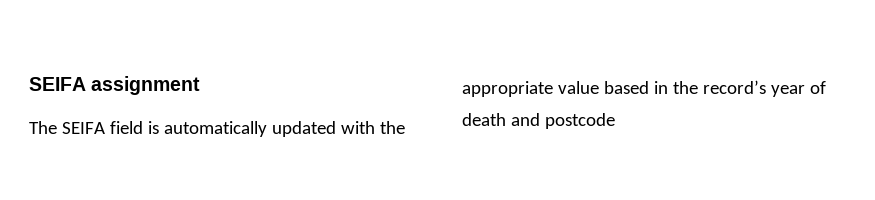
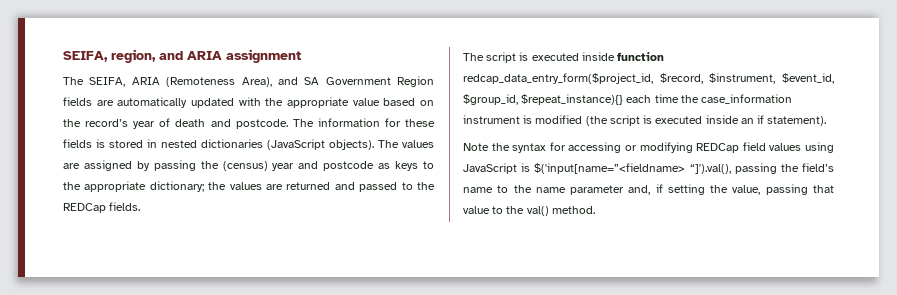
[29,76,201,95] [29,121,159,134] SEIFA assignment // The SEIFA field is -> [63,49,301,63] [63,76,434,87] [63,97,114,106] SEIFA, region, and ARIA assignment // The SEIFA, ARIA (Remoteness Area), and SA Government Region fields are
[653,81,668,94] in -> [420,100,435,106] on
[544,113,615,129] postcode -> [235,118,435,129] [63,139,434,150] [63,160,434,171] [63,181,435,192] [63,202,141,213] [463,52,665,63] [463,73,834,84] [463,94,793,105] [463,115,827,126] [463,142,834,153] [463,163,834,174] [463,184,834,195] [463,206,595,216] postcode. The information for these fields is stored in nested dictionaries (JavaScript objects). The values are assigned by passing the (census) year and postcode as keys to the appropriate dictionary; the values are returned and passed to the REDCap fields. // The script is executed inside function redcap_data_entry_form($project_id, $record, $instrument, $event_id, $group_id, $repeat_instance){} each time the case_information instrument is modified (the script is executed inside an if statement). // Note the syntax for accessing or modifying REDCap field values using JavaScript is $('input[name=”<fieldname> “]').val(), passing the field’s name to the name parameter and, if setting the value, passing that value to the val() method.

